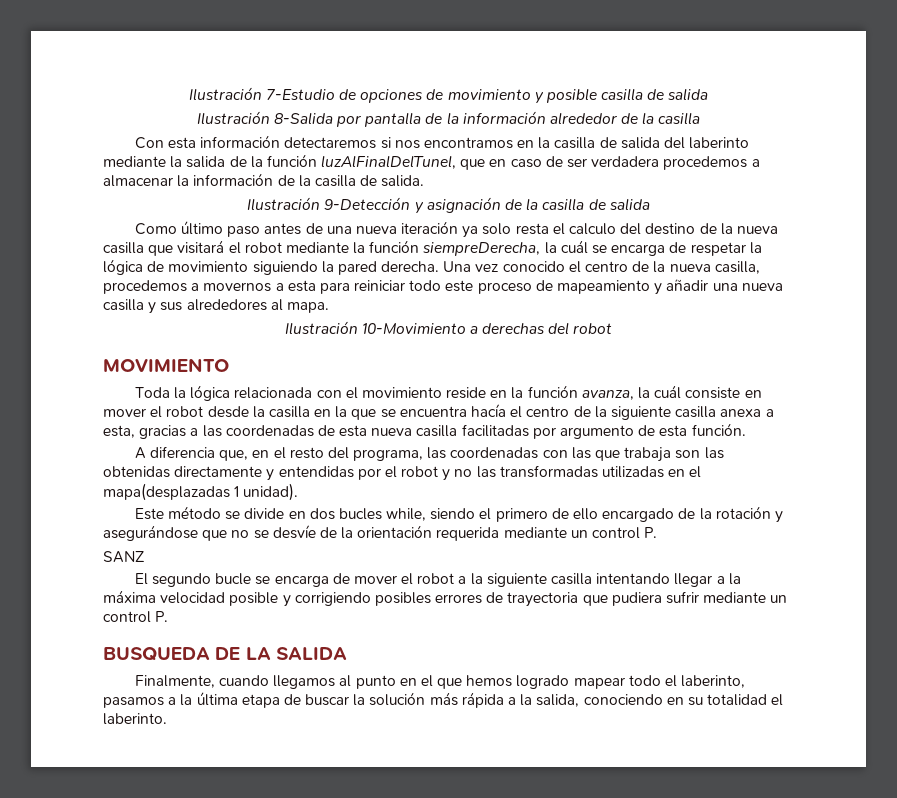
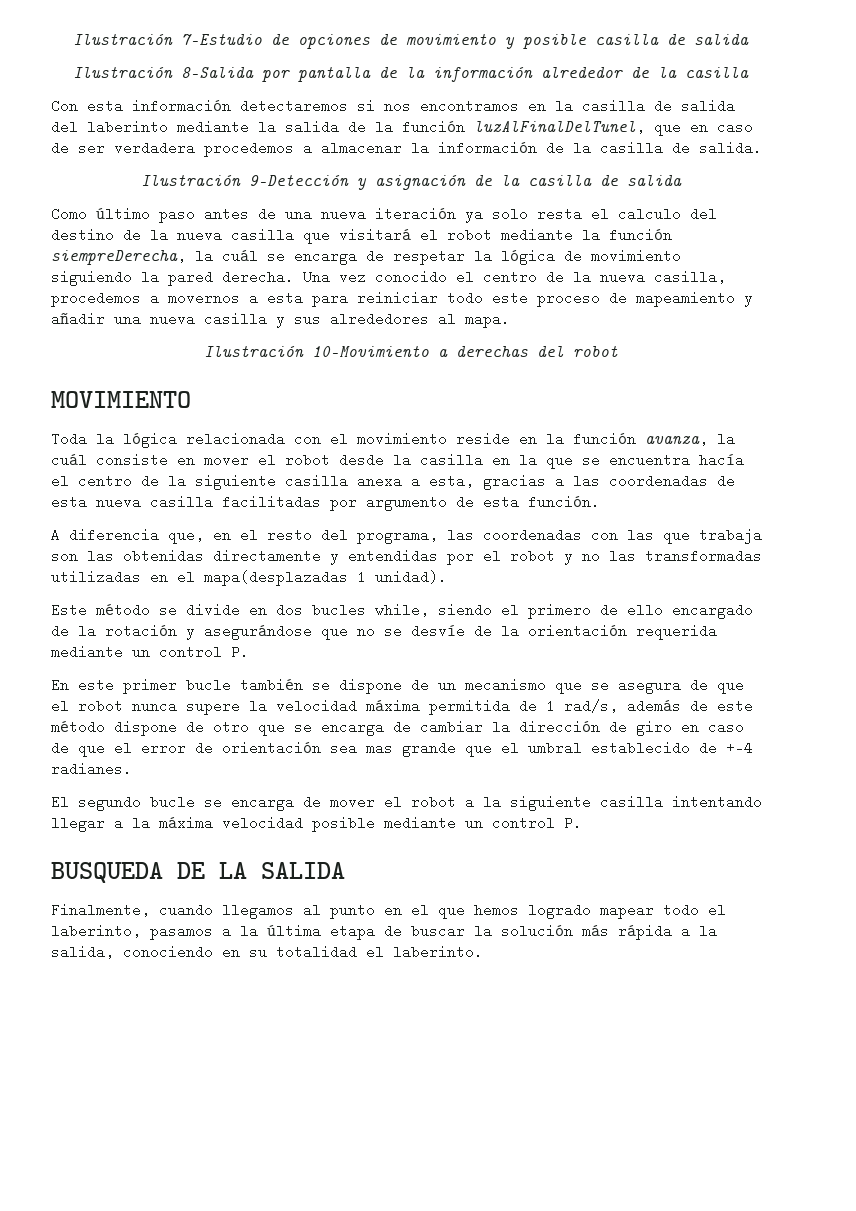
[103,551,144,563] SANZ -> [51,678,744,694] [51,699,753,715] [51,720,744,736] [51,741,753,757] [51,762,132,776] En este primer bucle también se dispone de un mecanismo que se asegura de que el robot nunca supere la velocidad máxima permitida de 1 rad/s, además de este método dispone de otro que se encarga de cambiar la dirección de giro en caso de que el error de orientación sea mas grande que el umbral establecido de +-4 radianes.
[282,591,700,607] y corrigiendo posibles errores de trayectoria que pudiera sufrir -> (375, 824) none

